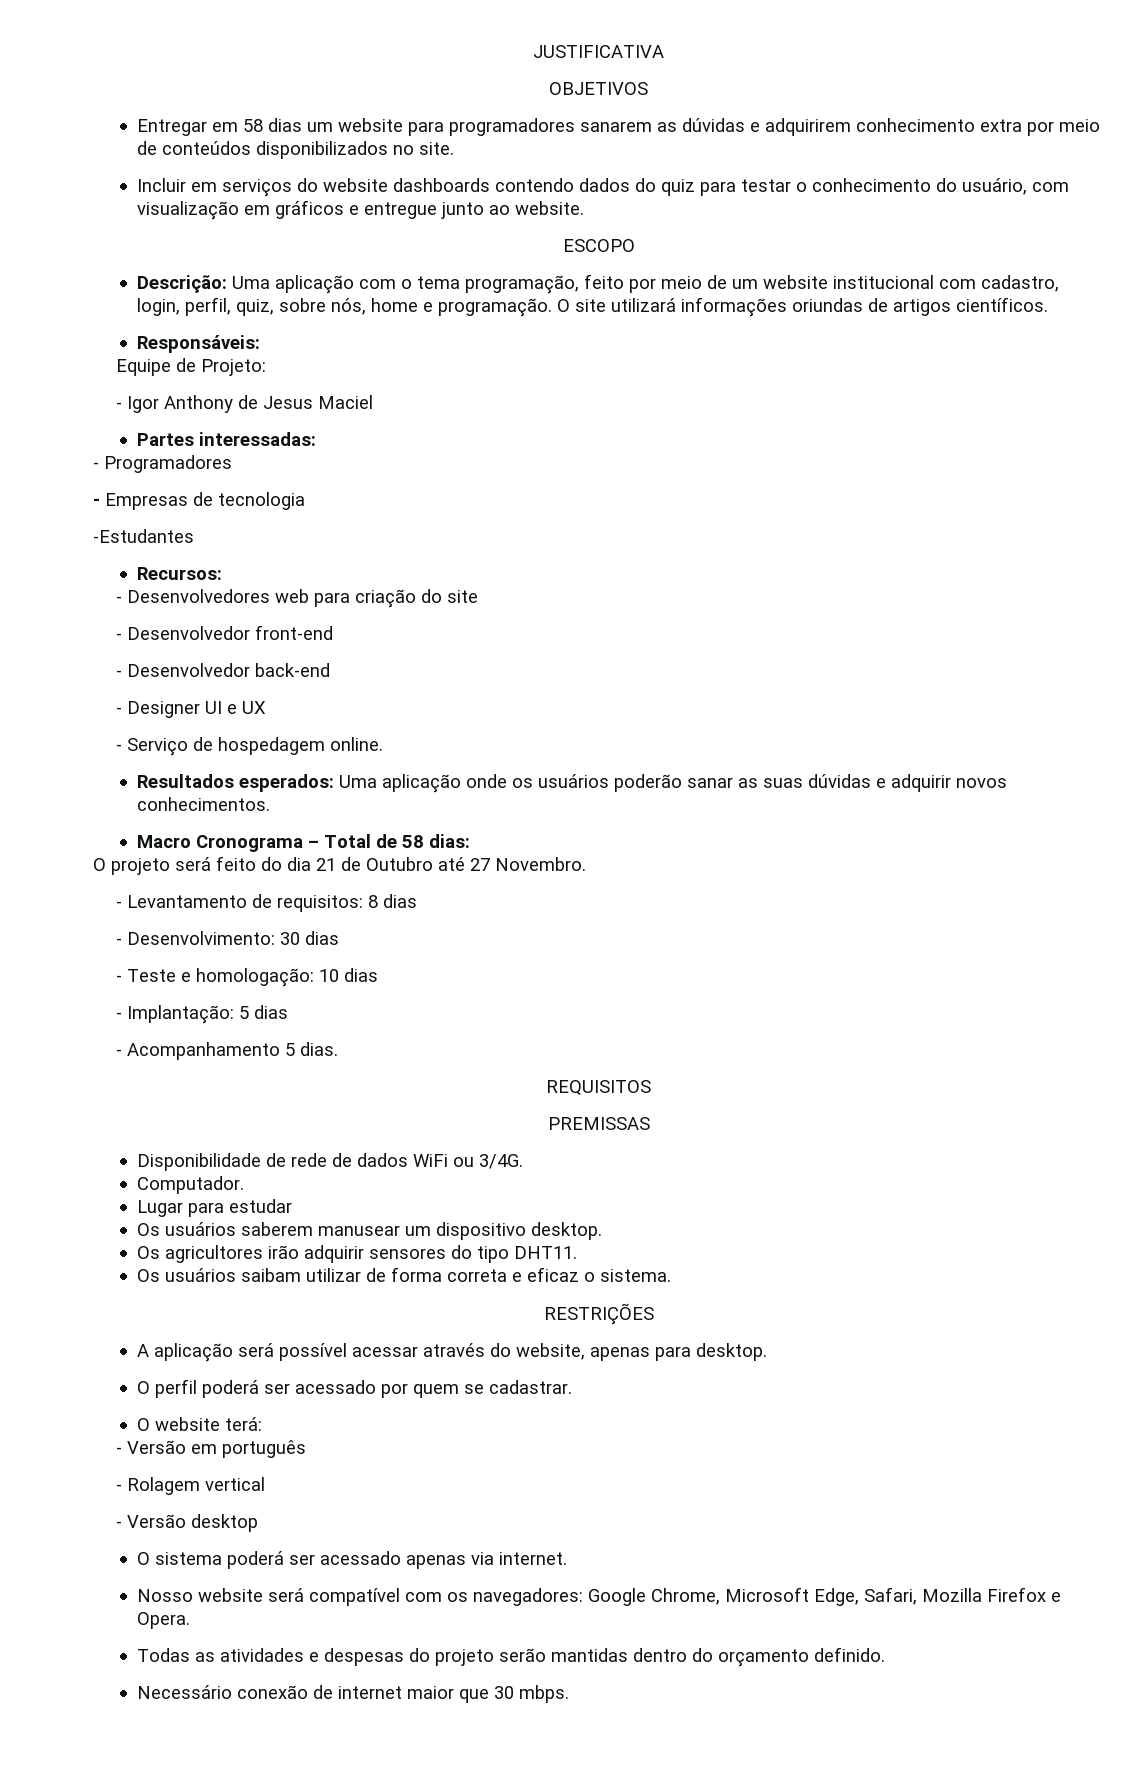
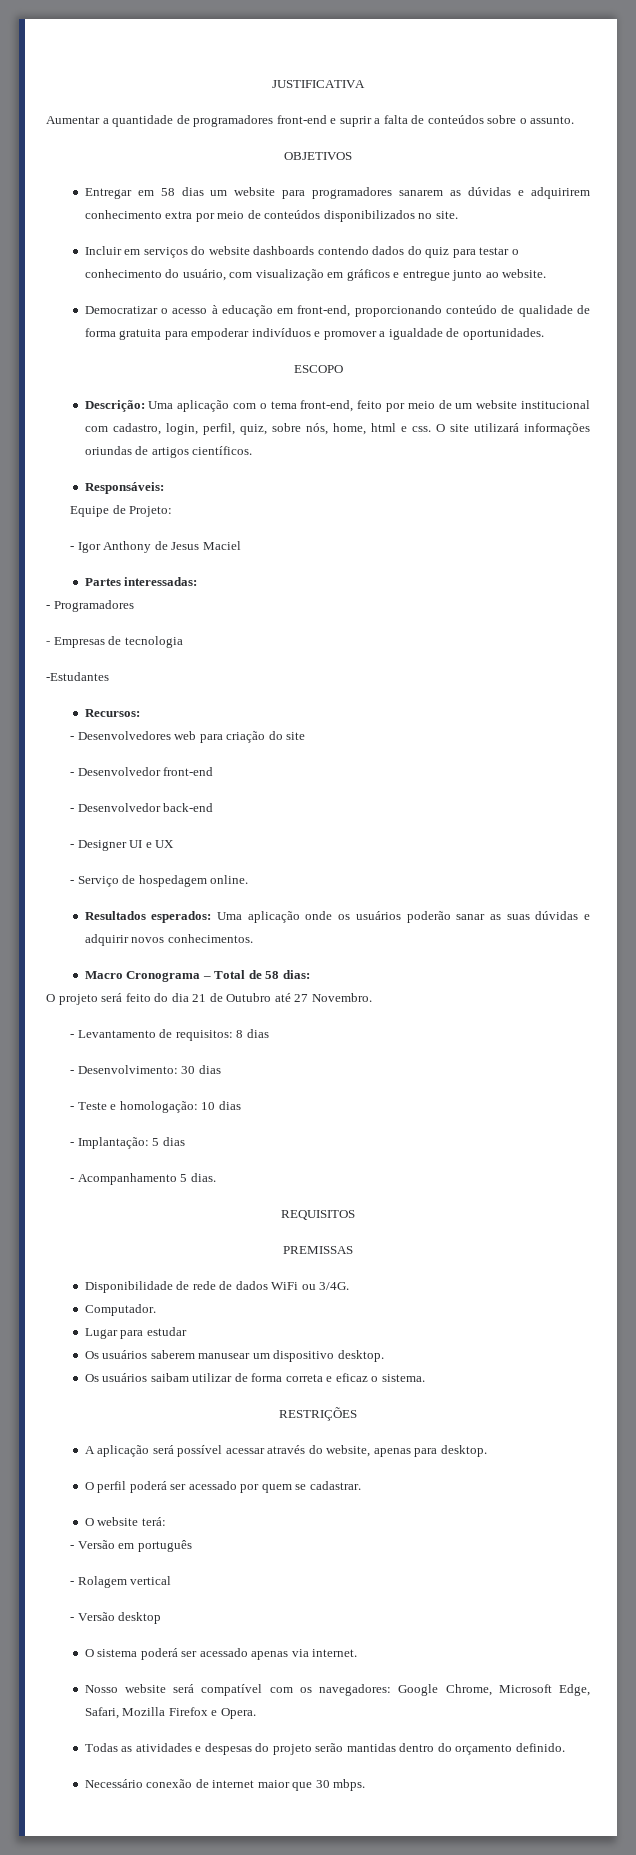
(664, 51) none -> [46,115,575,127] // Aumentar a quantidade de programadores front-end e suprir a falta de conteúdos sobre o assunto.
(584, 208) none -> [84,305,591,317] [84,328,544,340] // Democratizar o acesso à educação em front-end, proporcionando conteúdo de qualidade de forma gratuita para empoderar indivíduos e promover a igualdade de oportunidades.
[464,275,579,294] programação, -> [300,400,354,412] front-end,
[370,298,552,317] home e programação. -> [332,423,431,435] home, html e css.
[136,1245,577,1263] // Os agricultores irão adquirir sensores do tipo DHT11. -> (384, 1356) none

